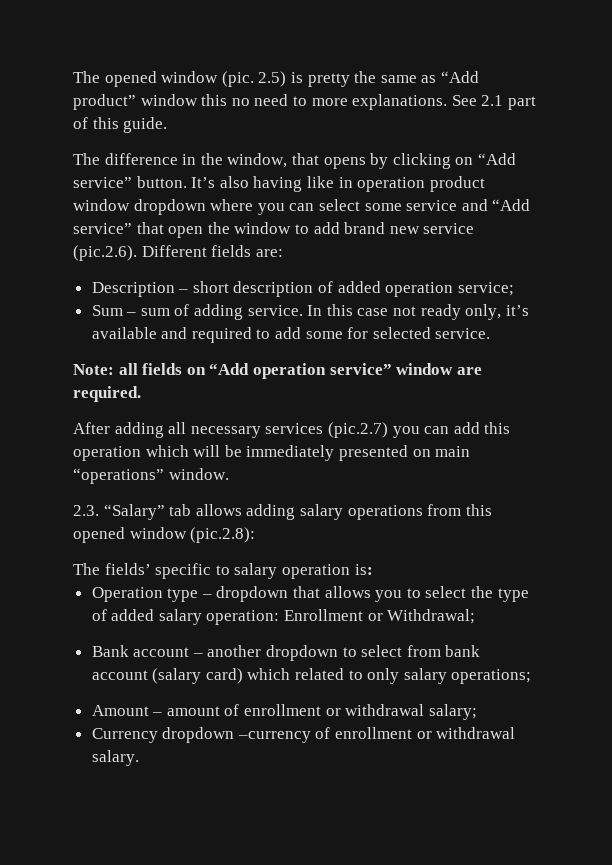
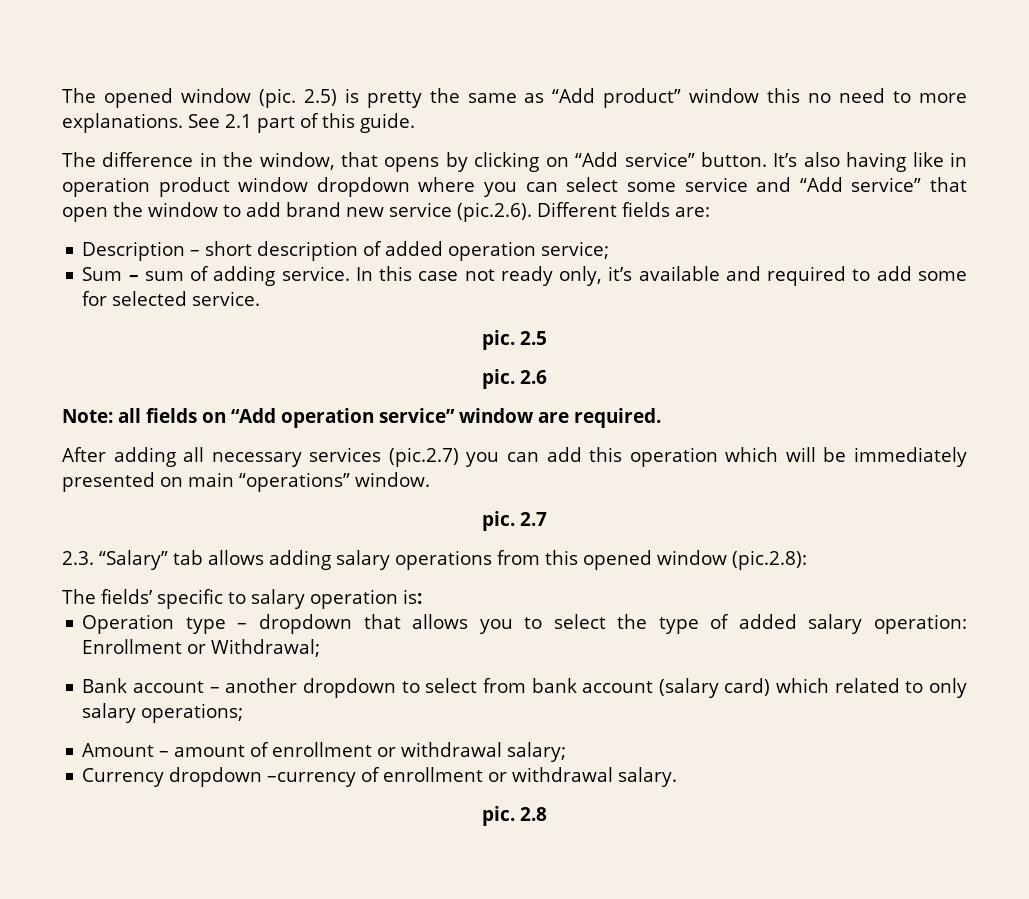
(491, 333) none -> [482,330,547,350] [482,369,547,389] // pic. 2.5 // pic. 2.6
(229, 474) none -> [482,511,547,531] // pic. 2.7
(139, 758) none -> [482,806,547,826] // pic. 2.8

